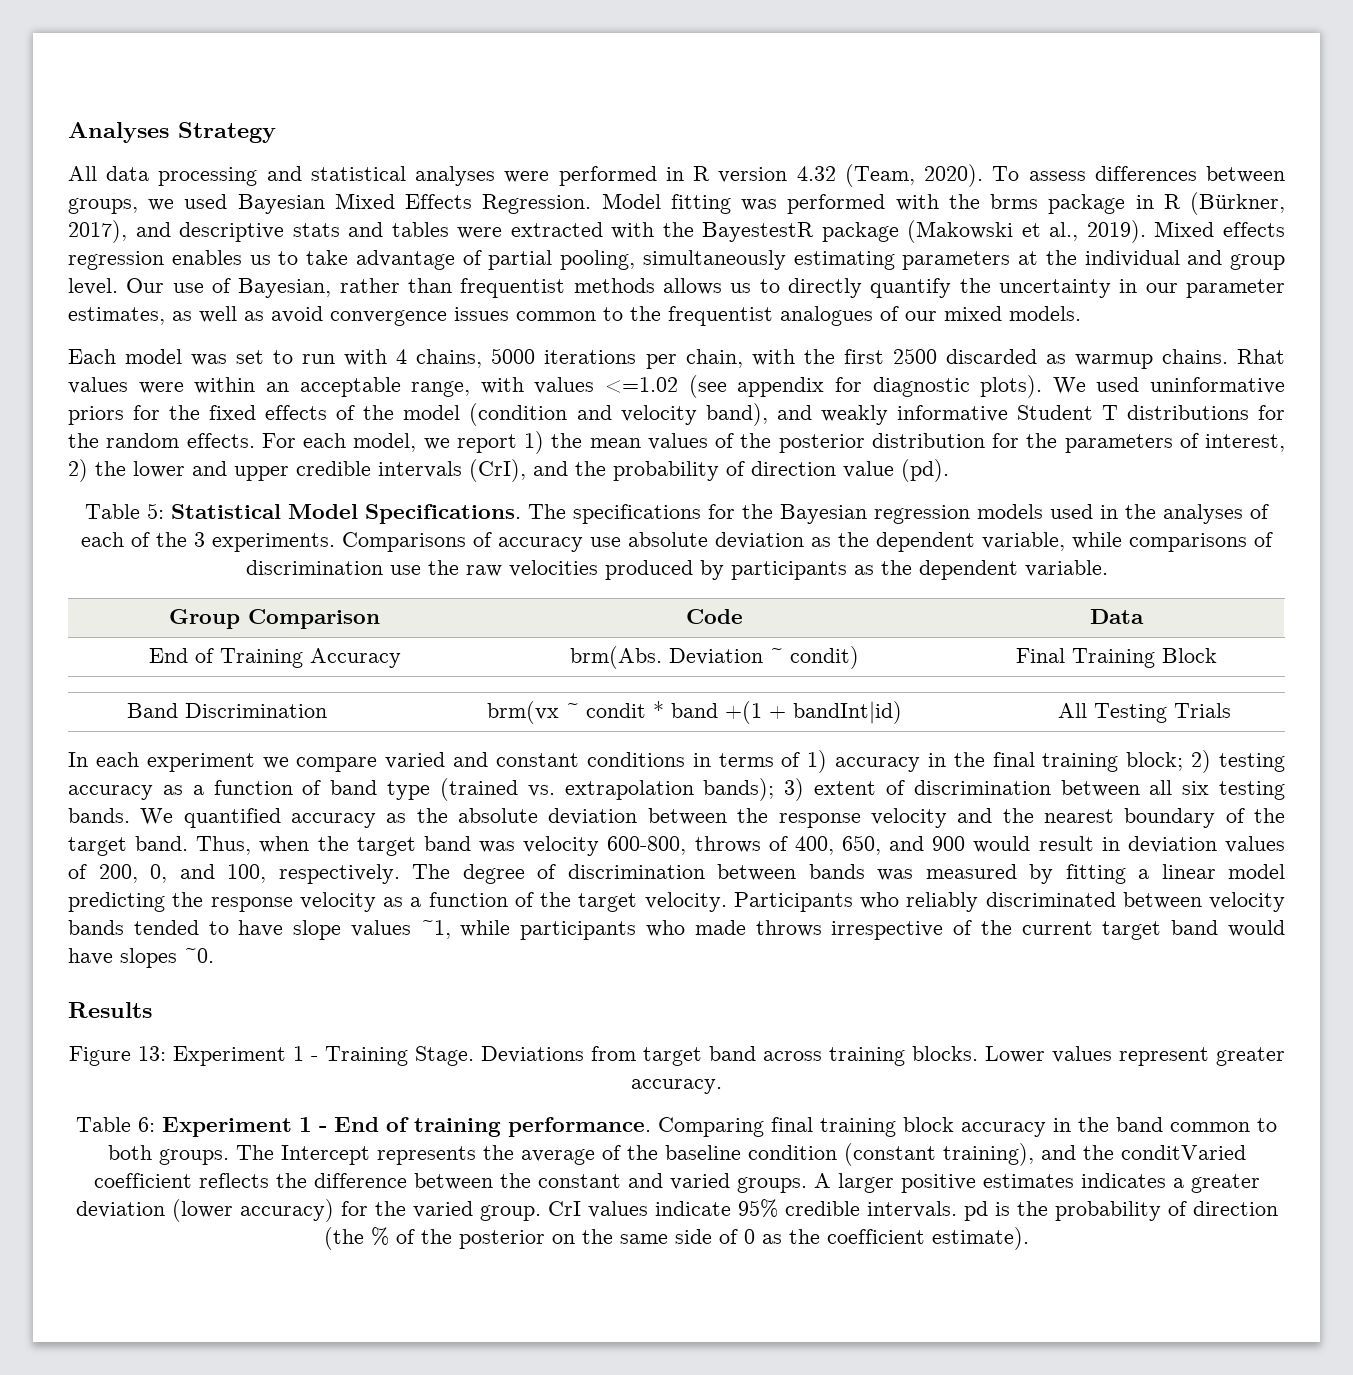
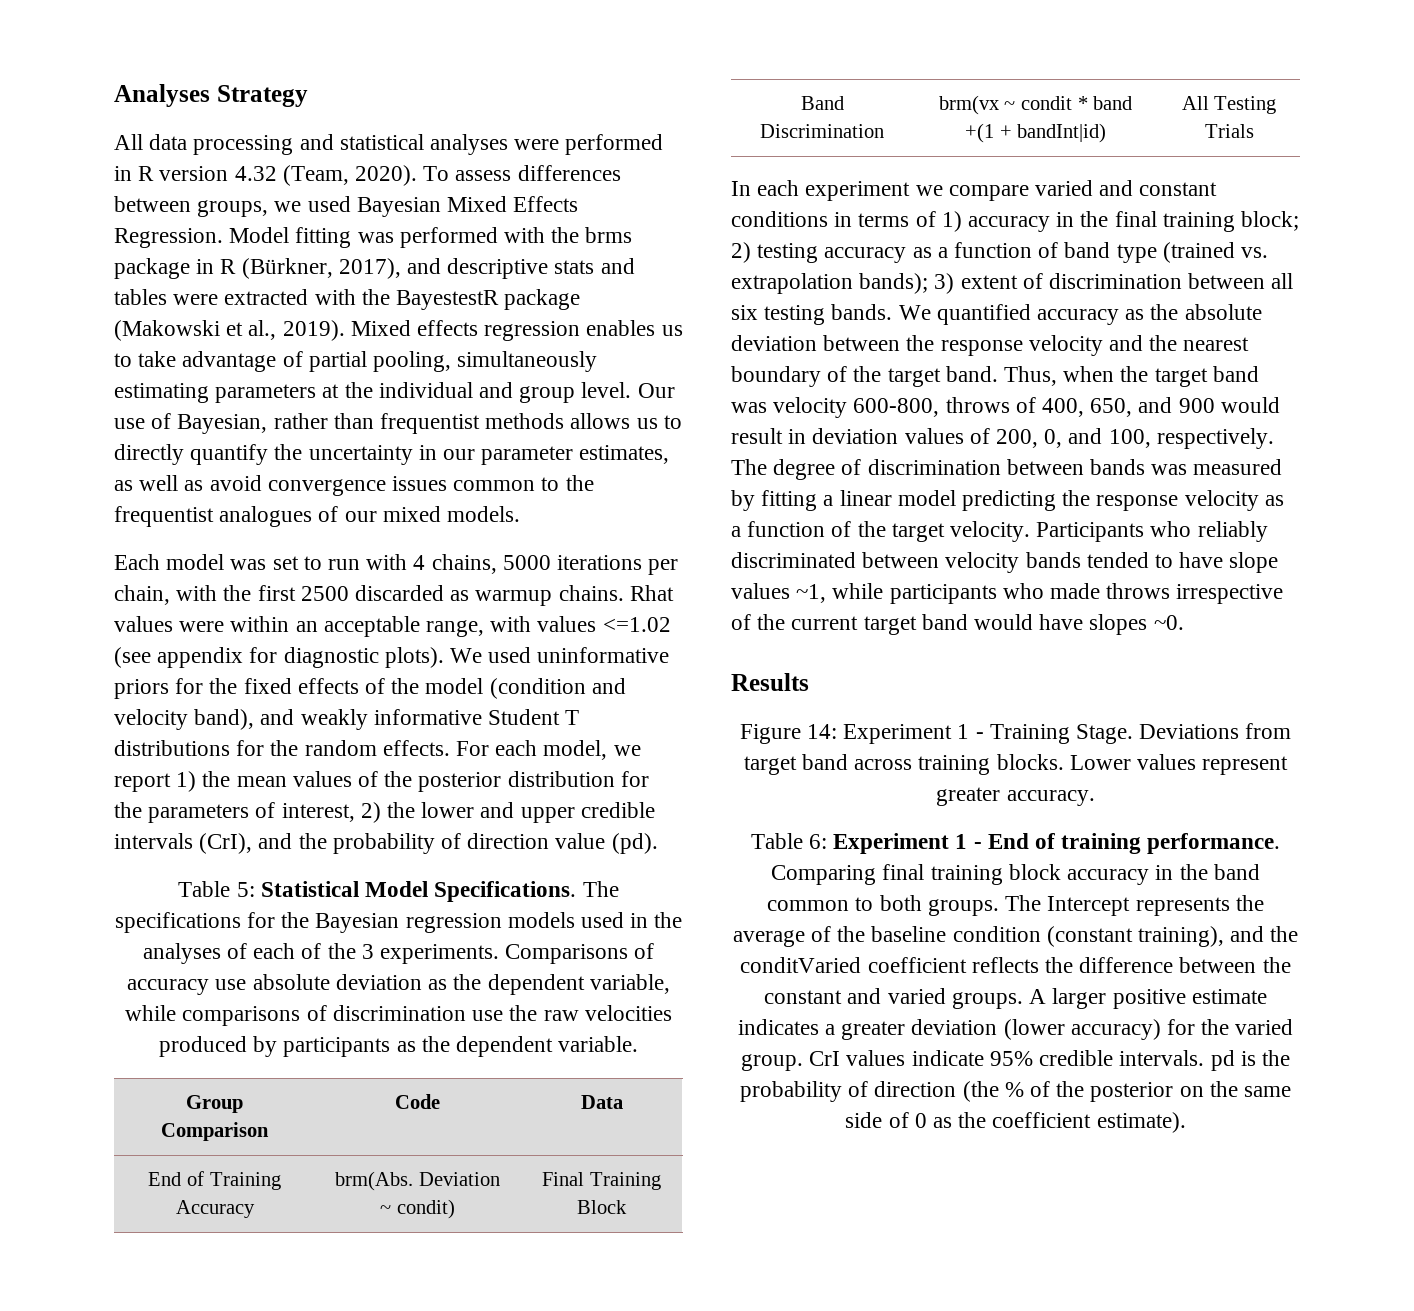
[137,1046,166,1061] 13: -> [806,724,837,739] 14:
[982,1174,1074,1188] estimates -> [1191,989,1267,1004] estimate

